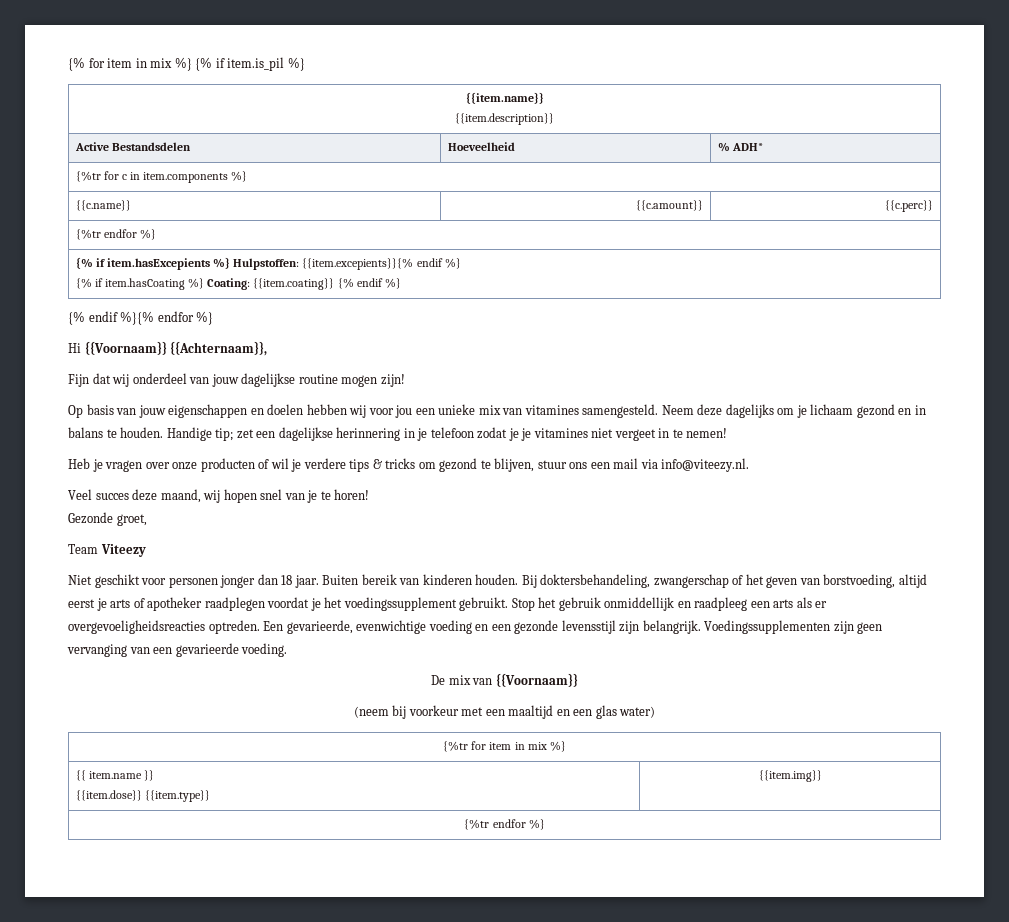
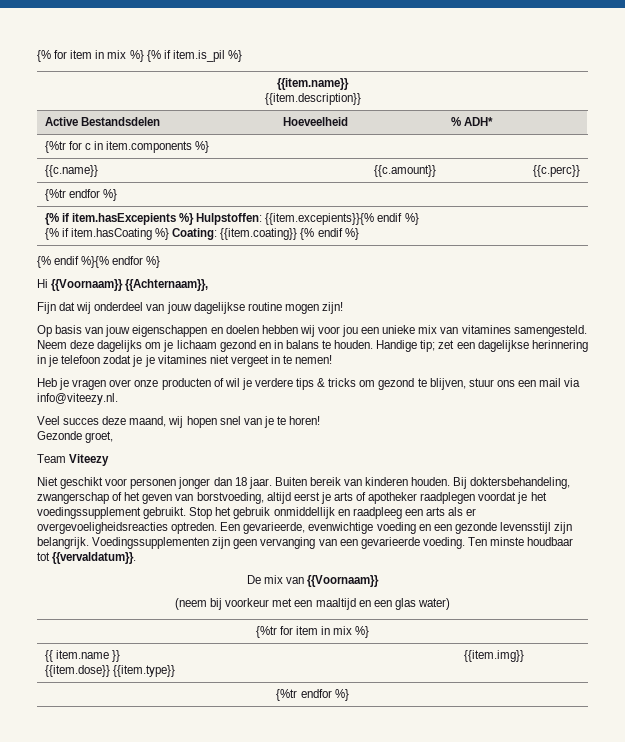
(288, 650) none -> [467,537,574,546] [37,552,137,564] Ten minste houdbaar tot {{vervaldatum}}.

